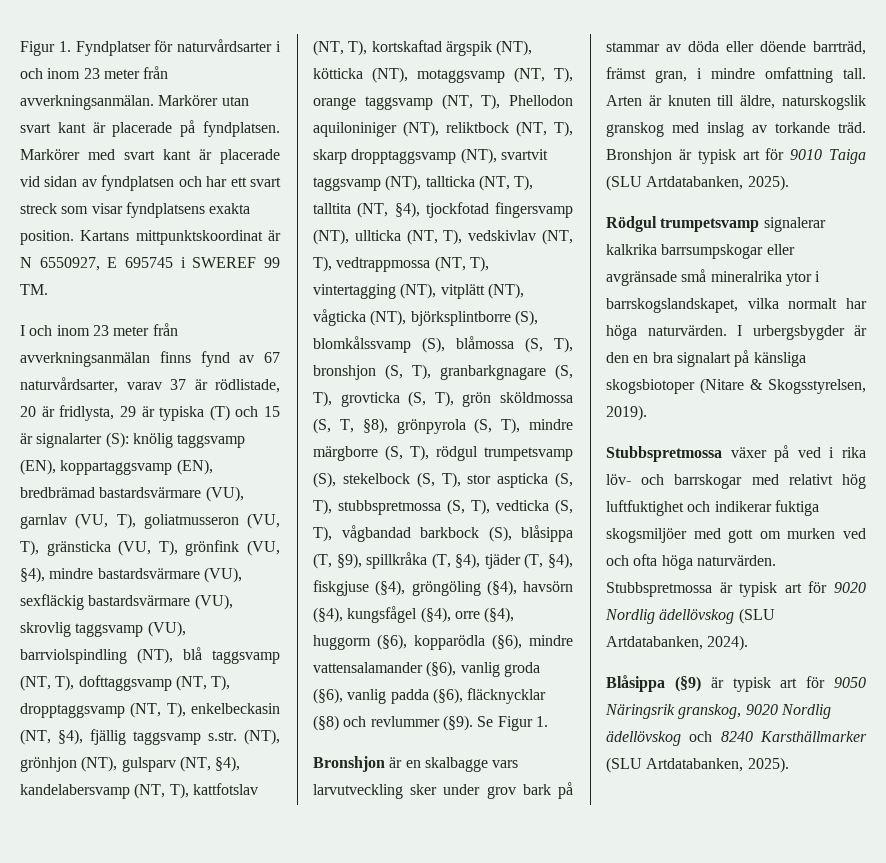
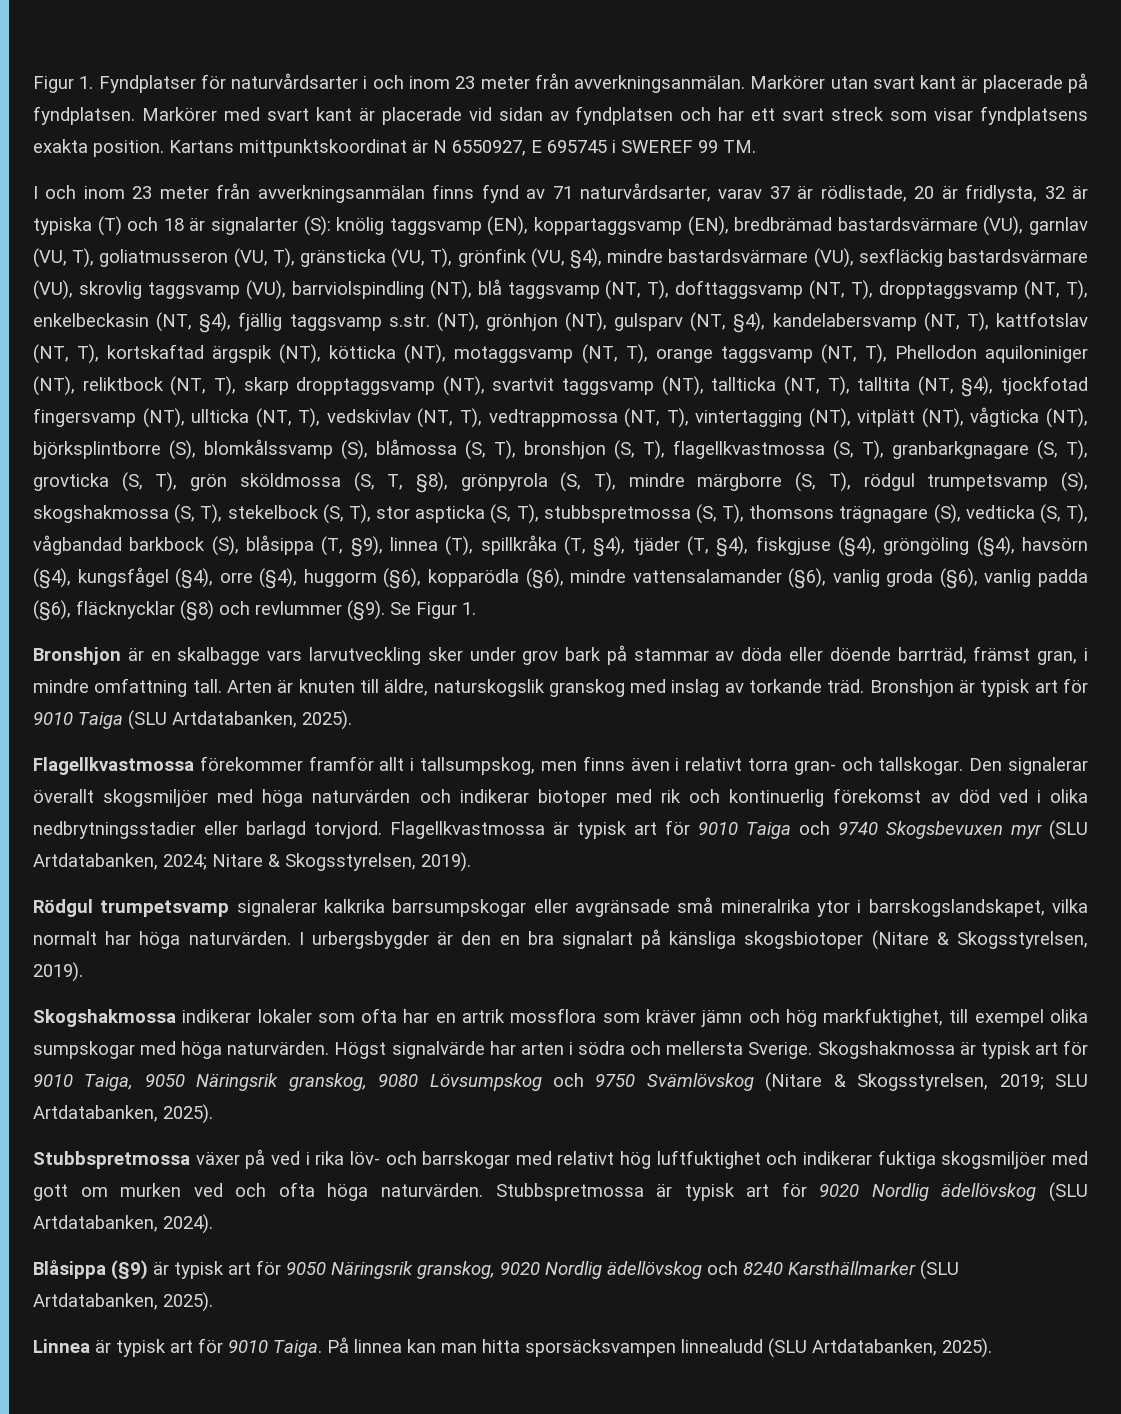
[264,352,280,363] 67 -> [552,186,573,199] 71
[119,406,136,417] 29 -> [1044,186,1065,199] 32
[264,406,280,417] 15 -> [163,218,184,231] 18
(431, 372) none -> [673,440,884,460] flagellkvastmossa (S, T),
(336, 480) none -> [33,504,223,524] skogshakmossa (S, T),
(490, 507) none -> [749,504,961,524] thomsons trägnagare (S),
(362, 561) none -> [389,536,474,556] linnea (T),
(789, 183) none -> [33,756,1088,775] [33,788,1088,807] [33,820,1088,840] [33,852,471,872] // Flagellkvastmossa förekommer framför allt i tallsumpskog, men finns även i relativt torra gran- och tallskogar. Den signalerar överallt skogsmiljöer med höga naturvärden och indikerar biotoper med rik och kontinuerlig förekomst av död ved i olika nedbrytningsstadier eller barlagd torvjord. Flagellkvastmossa är typisk art för 9010 Taiga och 9740 Skogsbevuxen myr (SLU Artdatabanken, 2024; Nitare & Skogsstyrelsen, 2019).
(647, 413) none -> [33,1008,1088,1027] [33,1040,1088,1059] [33,1072,1088,1092] [33,1104,213,1124] // Skogshakmossa indikerar lokaler som ofta har en artrik mossflora som kräver jämn och hög markfuktighet, till exempel olika sumpskogar med höga naturvärden. Högst signalvärde har arten i södra och mellersta Sverige. Skogshakmossa är typisk art för 9010 Taiga, 9050 Näringsrik granskog, 9080 Lövsumpskog och 9750 Svämlövskog (Nitare & Skogsstyrelsen, 2019; SLU Artdatabanken, 2025).
(789, 765) none -> [33,1337,992,1358] // Linnea är typisk art för 9010 Taiga. På linnea kan man hitta sporsäcksvampen linnealudd (SLU Artdatabanken, 2025).

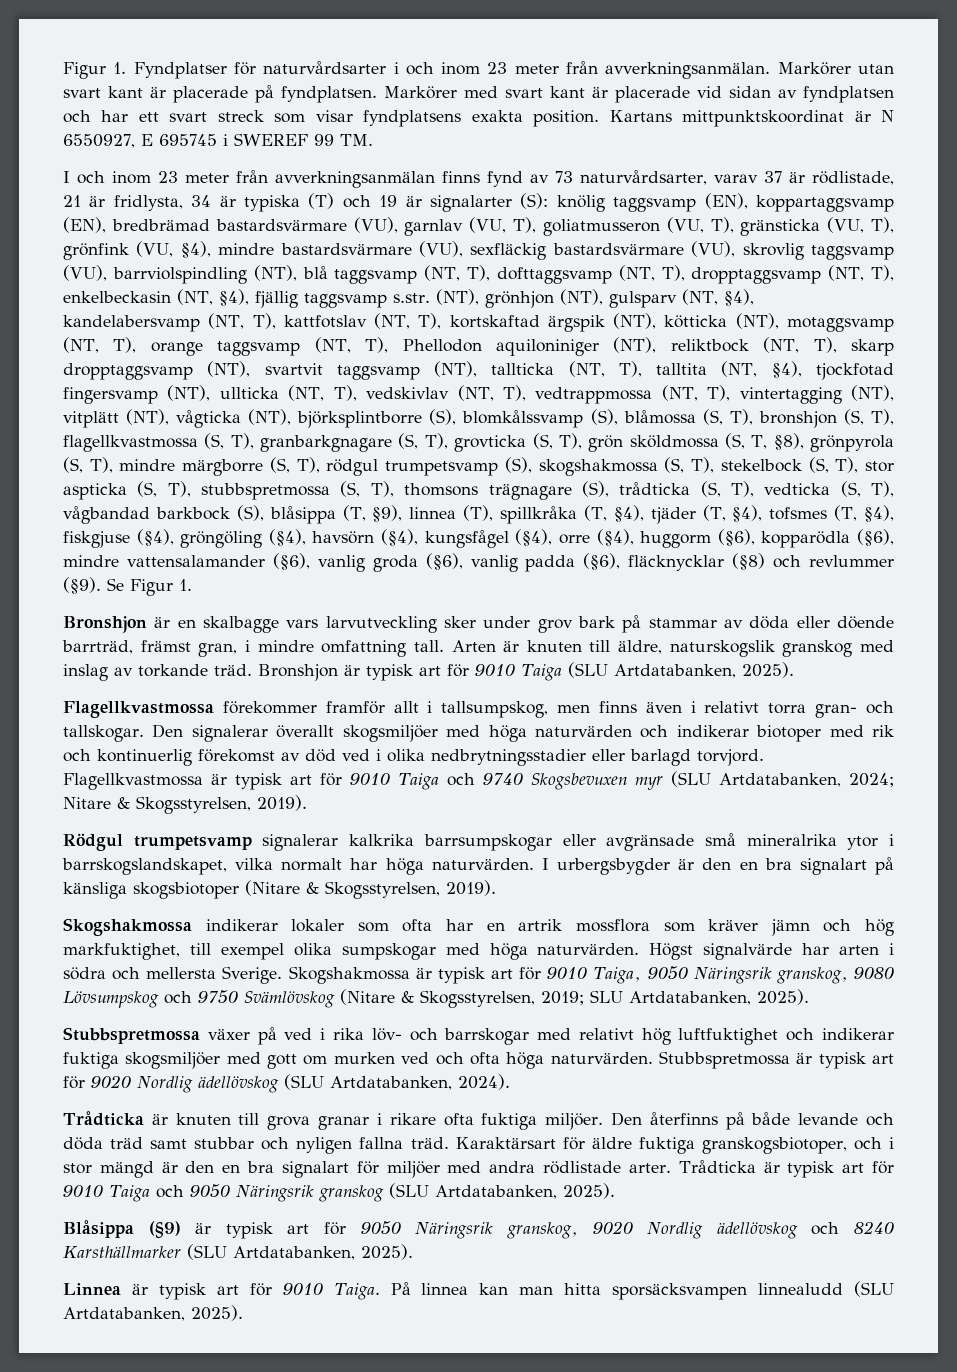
[552,186,573,199] 71 -> [555,171,573,183] 73
[914,186,935,199] 20 -> [63,195,81,207] 21
[1044,186,1065,199] 32 -> [191,195,212,207] 34
[163,218,184,231] 18 -> [379,195,398,207] 19
(961, 514) none -> [619,481,754,497] trådticka (S, T),
(749, 546) none -> [769,505,894,522] tofsmes (T, §4),
(213, 1224) none -> [63,1111,894,1130] [63,1137,894,1154] [63,1160,894,1178] [63,1183,615,1202] // Trådticka är knuten till grova granar i rikare ofta fuktiga miljöer. Den återfinns på både levande och döda träd samt stubbar och nyligen fallna träd. Karaktärsart för äldre fuktiga granskogsbiotoper, och i stor mängd är den en bra signalart för miljöer med andra rödlistade arter. Trådticka är typisk art för 9010 Taiga och 9050 Näringsrik granskog (SLU Artdatabanken, 2025).

